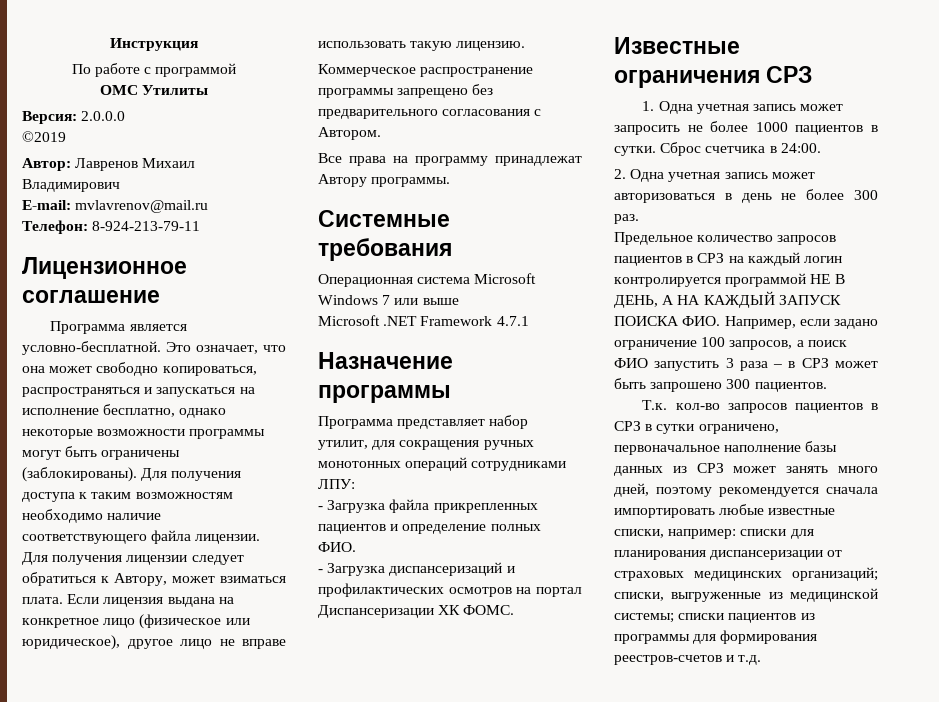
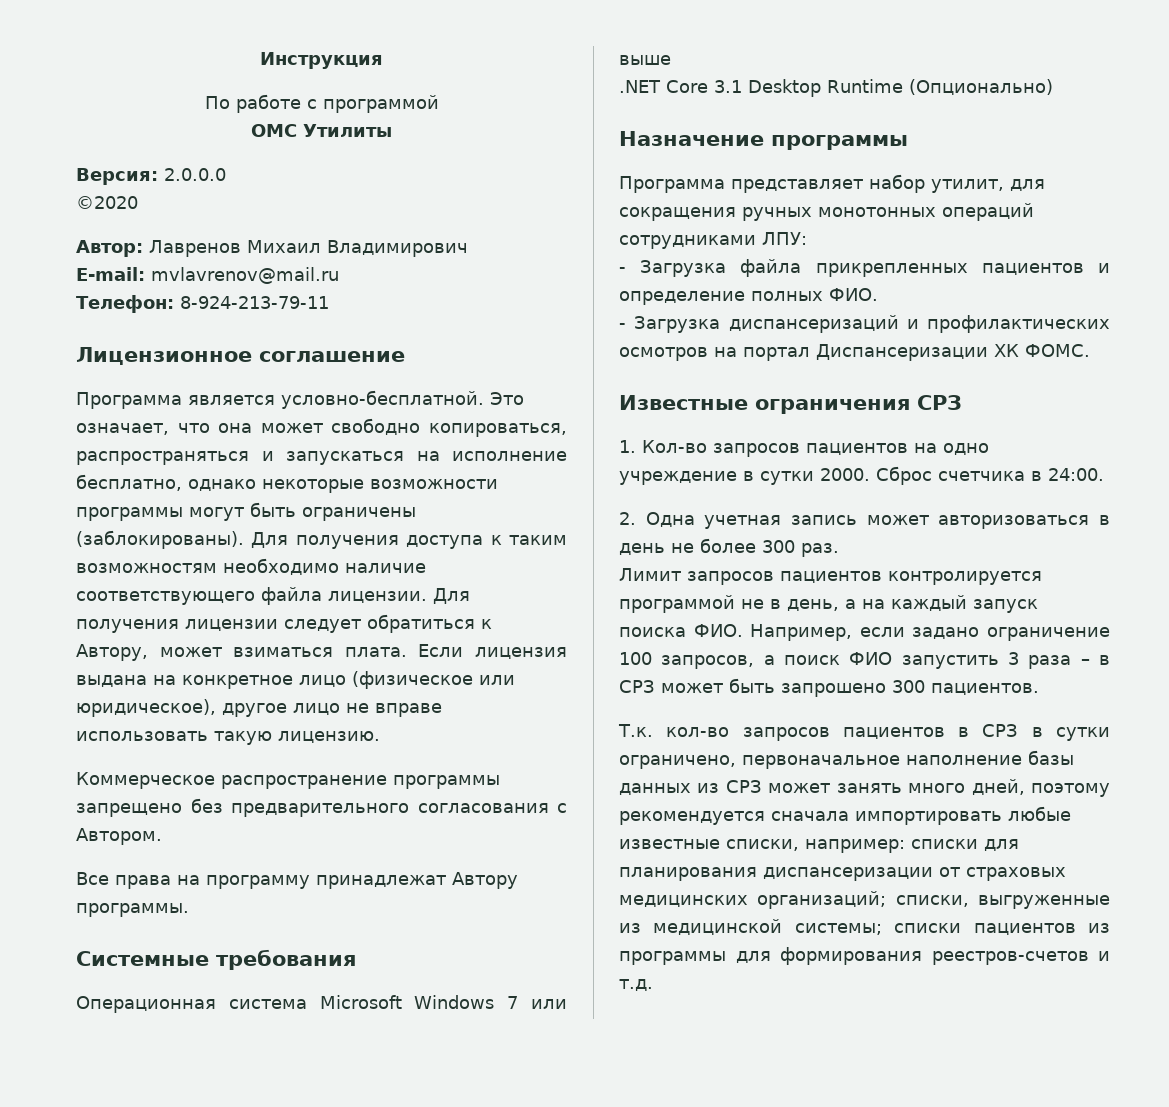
[22,131,66,142] ©2019 -> [76,196,138,209] ©2020
[318,315,529,326] Microsoft .NET Framework 4.7.1 -> [619,79,1053,97] .NET Core 3.1 Desktop Runtime (Опционально)
[658,101,844,114] [614,121,878,135] [614,146,656,156] Одна учетная запись может запросить не более 1000 пациентов в сутки. -> [642,440,989,457] [619,468,870,485] Кол-во запросов пациентов на одно учреждение в сутки 2000.
[614,232,837,245] [614,252,842,266] [614,273,845,287] [614,291,841,308] [614,316,679,326] Предельное количество запросов пациентов в СРЗ на каждый логин контролируется программой НЕ В ДЕНЬ, А НА КАЖДЫЙ ЗАПУСК ПОИСКА -> [619,568,1042,585] [619,595,1038,613] [619,627,686,637] Лимит запросов пациентов контролируется программой не в день, а на каждый запуск поиска

